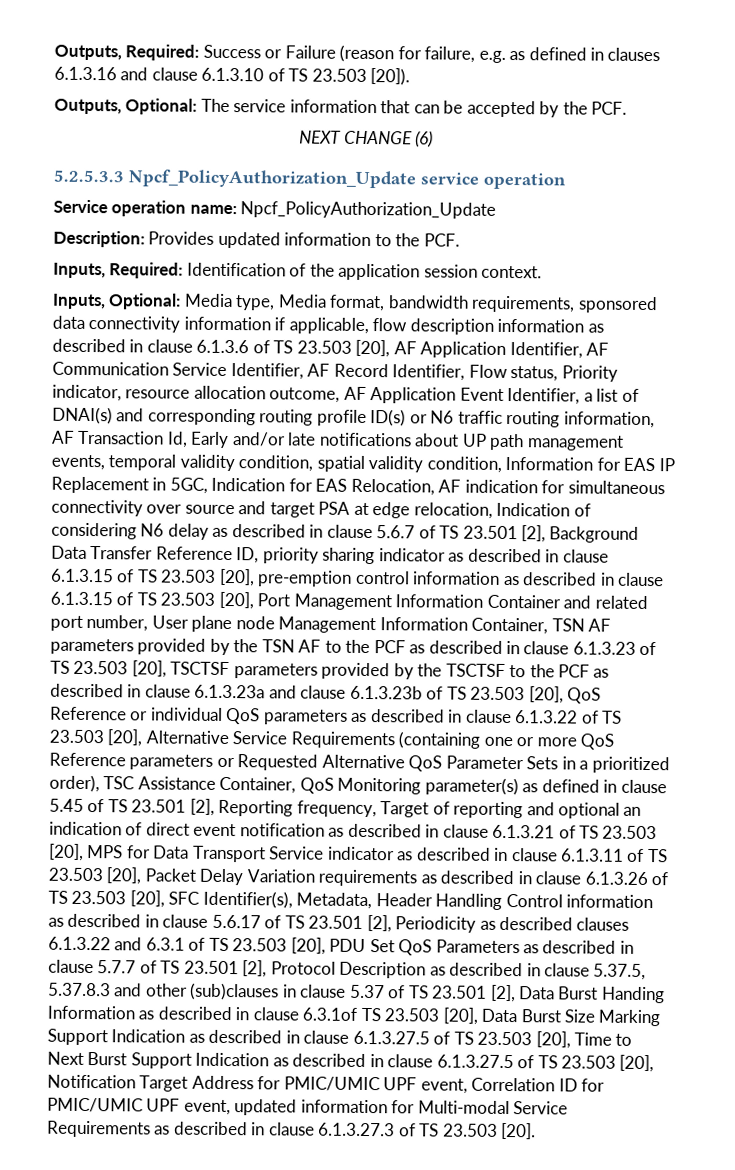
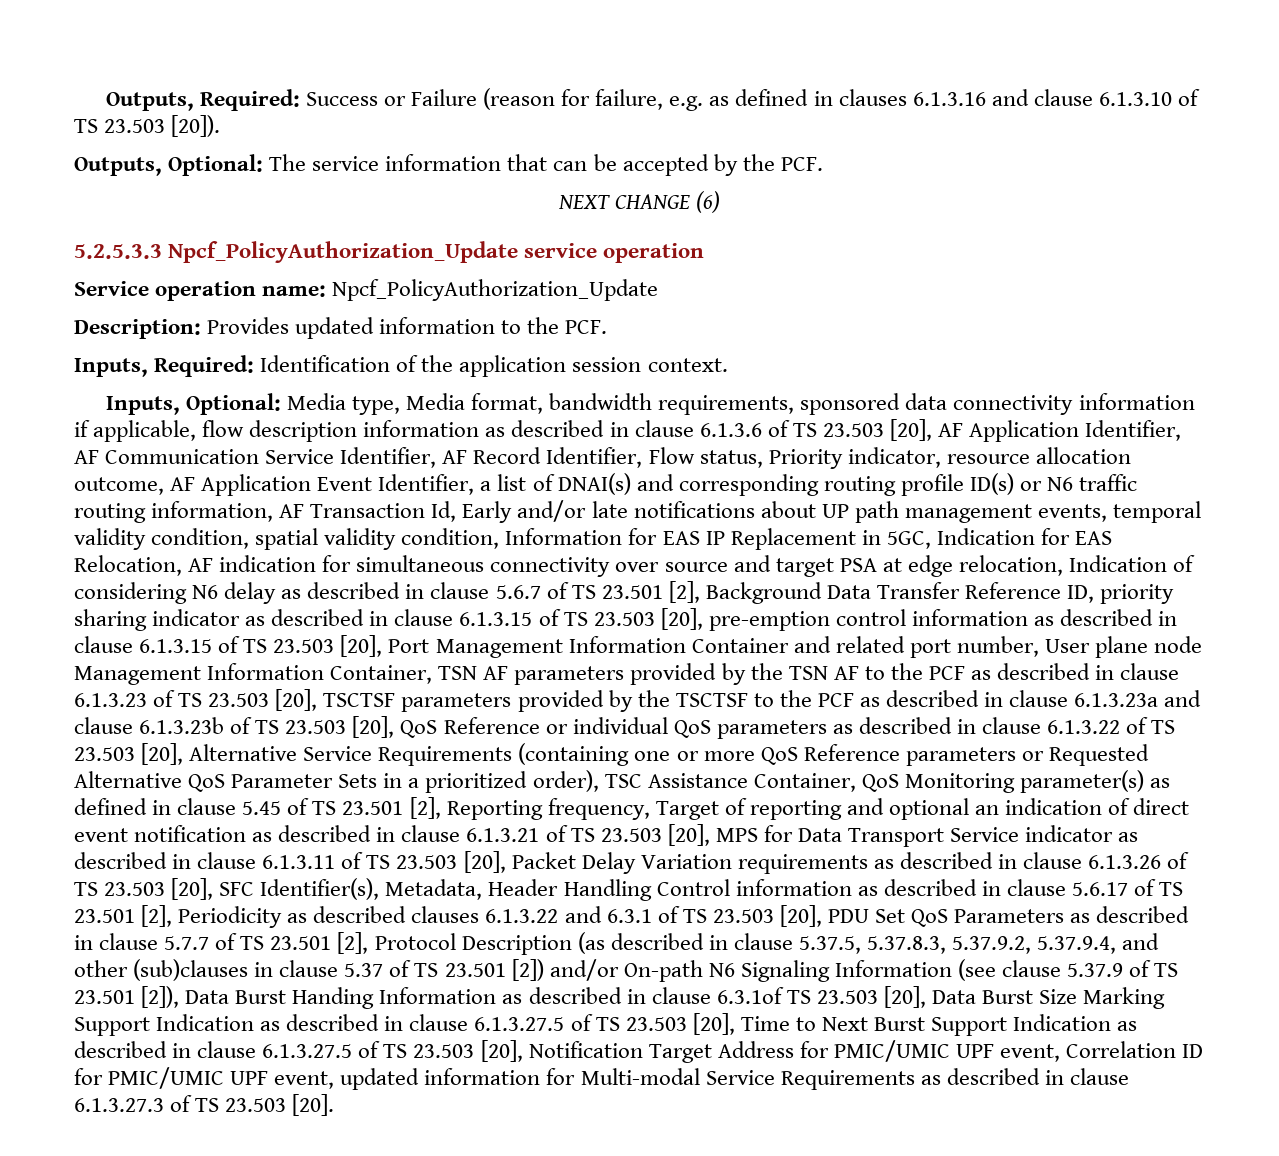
[429,966,446,976] as -> [577,932,605,954] (as
[48,982,111,997] 5.37.8.3 -> [867,936,1117,954] 5.37.8.3, 5.37.9.2, 5.37.9.4,
[490,984,516,1003] [2], -> [511,959,1179,982] [74,986,180,1008] [2]) and/or On-path N6 Signaling Information (see clause 5.37.9 of TS 23.501 [2]),

